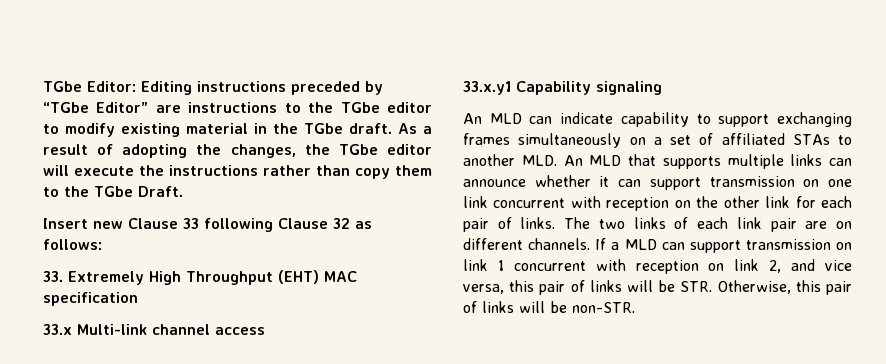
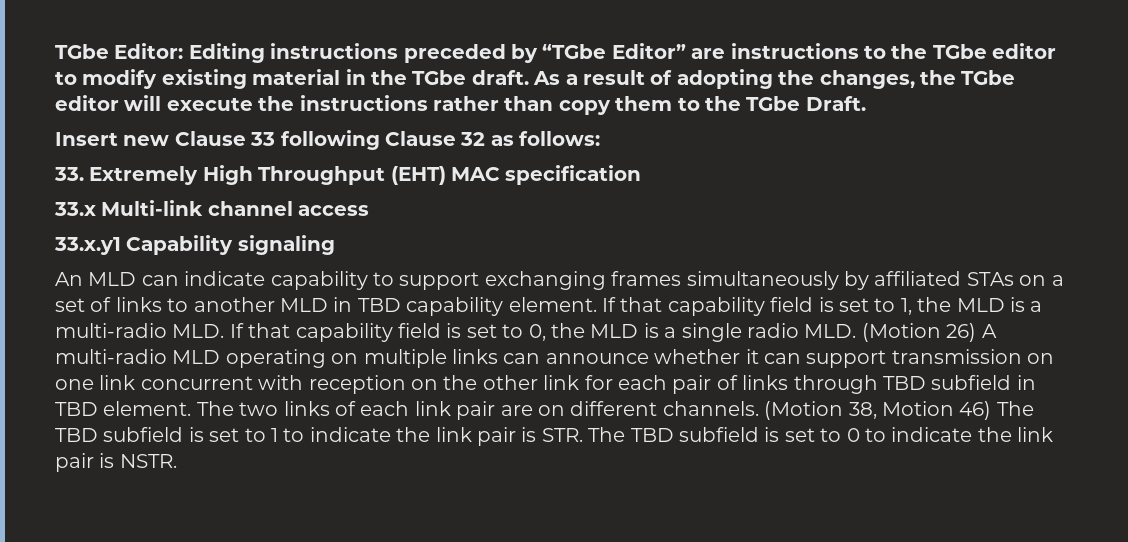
(622, 140) none -> [843,271,1014,290] by affiliated STAs
[721,133,852,145] [463,154,721,169] affiliated STAs to another MLD. An MLD that supports -> [115,297,1043,316] [55,323,997,342] [55,349,359,368] links to another MLD in TBD capability element. If that capability field is set to 1, the MLD is a multi-radio MLD. If that capability field is set to 0, the MLD is a single radio MLD. (Motion 26) A multi-radio MLD operating on
[520,217,556,229] links. -> [742,375,1036,394] [55,401,192,416] links through TBD subfield in TBD element.
[595,238,852,253] [463,259,853,274] [463,280,852,295] [463,301,635,313] If a MLD can support transmission on link 1 concurrent with reception on link 2, and vice versa, this pair of links will be STR. Otherwise, this pair of links will be non-STR. -> [764,401,1034,420] [55,427,1054,446] [55,453,177,472] (Motion 38, Motion 46) The TBD subfield is set to 1 to indicate the link pair is STR. The TBD subfield is set to 0 to indicate the link pair is NSTR.

